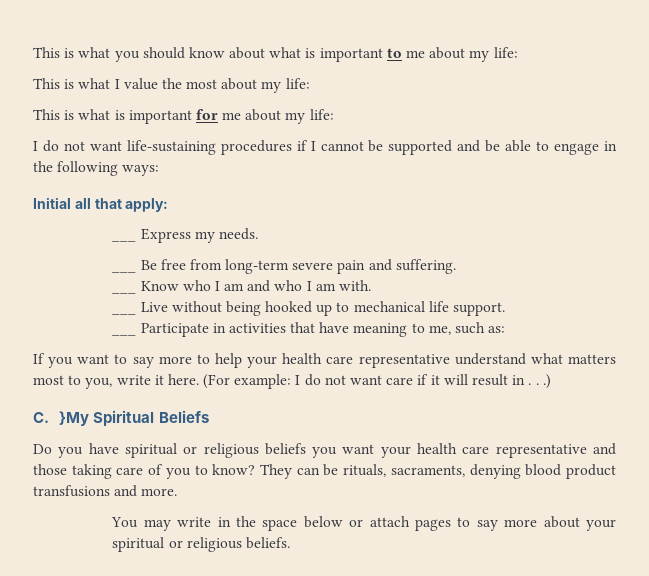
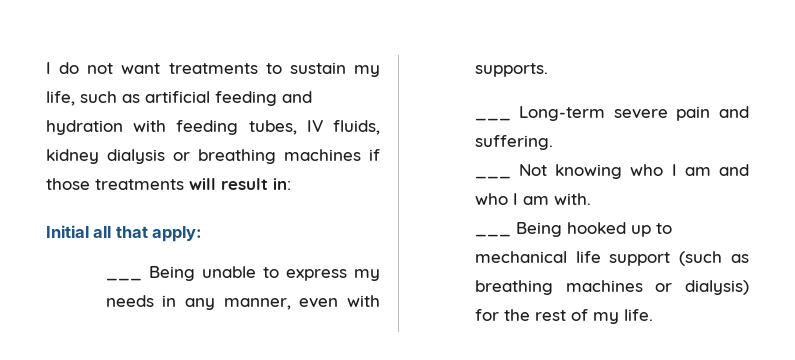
[33,47,518,62] [33,78,310,93] [33,109,334,124] [33,140,617,155] [33,161,160,176] This is what you should know about what is important to me about my life: // This is what I value the most about my life: // This is what is important for me about my life: // I do not want life-sustaining procedures if I cannot be supported and be able to engage in the following ways: -> [46,62,380,77] [46,91,312,106] [46,120,380,135] [46,149,380,164] [46,178,291,190] I do not want treatments to sustain my life, such as artificial feeding and hydration with feeding tubes, IV fluids, kidney dialysis or breathing machines if those treatments will result in:
[140,228,258,243] [112,270,137,273] [140,259,290,274] Express my needs. // ___ Be free from long-term -> [148,266,380,281] [105,295,381,310] [474,63,548,77] [474,106,606,121] Being unable to express my needs in any manner, even with supports. // ___ Long-term
[140,281,179,291] Know -> [519,164,623,179] Not knowing
[140,301,261,316] Live without being -> [515,222,562,237] Being
[452,302,505,316] [112,322,506,337] [33,353,616,368] [33,374,551,389] [33,410,209,426] [33,443,617,458] [33,464,616,479] [33,485,178,497] [111,516,617,531] [112,537,290,552] support. // ___ Participate in activities that have meaning to me, such as: // If you want to say more to help your health care representative understand what matters most to you, write it here. (For example: I do not want care if it will result in . . .) // C. }My Spiritual Beliefs // Do you have spiritual or religious beliefs you want your health care representative and those taking care of you to know? They can be rituals, sacraments, denying blood product transfusions and more. // You may write in the space below or attach pages to say more about your spiritual or religious beliefs. -> [609,251,749,266] [474,280,749,295] [474,309,653,324] support (such as breathing machines or dialysis) for the rest of my life.

